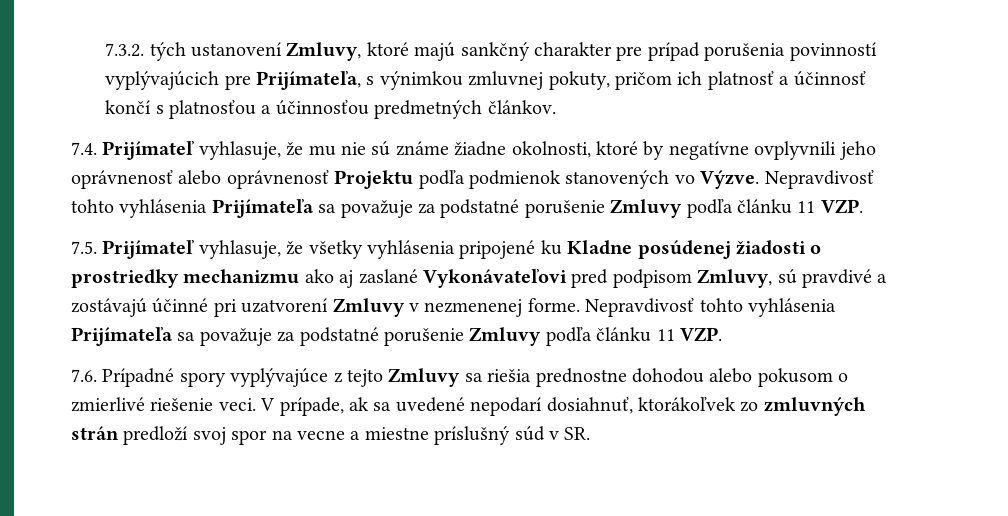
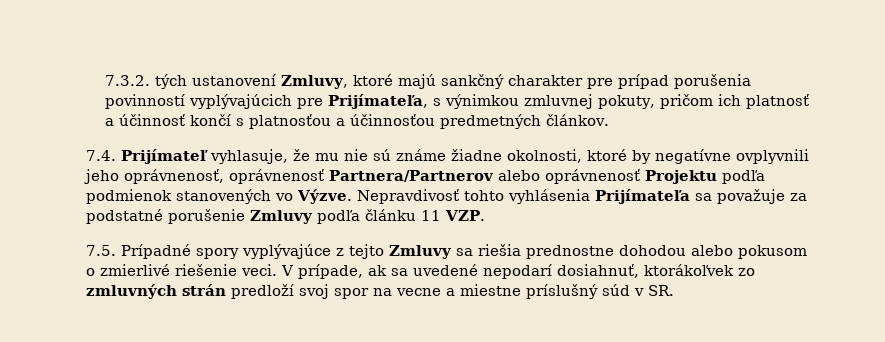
[71,170,174,189] oprávnenosť -> [124,169,495,184] oprávnenosť, oprávnenosť Partnera/Partnerov
[102,240,822,259] [71,269,888,288] [71,298,837,317] [71,327,723,346] [71,369,98,382] Prijímateľ vyhlasuje, že všetky vyhlásenia pripojené ku Kladne posúdenej žiadosti o prostriedky mechanizmu ako aj zaslané Vykonávateľovi pred podpisom Zmluvy, sú pravdivé a zostávajú účinné pri uzatvorení Zmluvy v nezmenenej forme. Nepravdivosť tohto vyhlásenia Prijímateľa sa považuje za podstatné porušenie Zmluvy podľa článku 11 VZP. // 7.6. -> (117, 250) none

